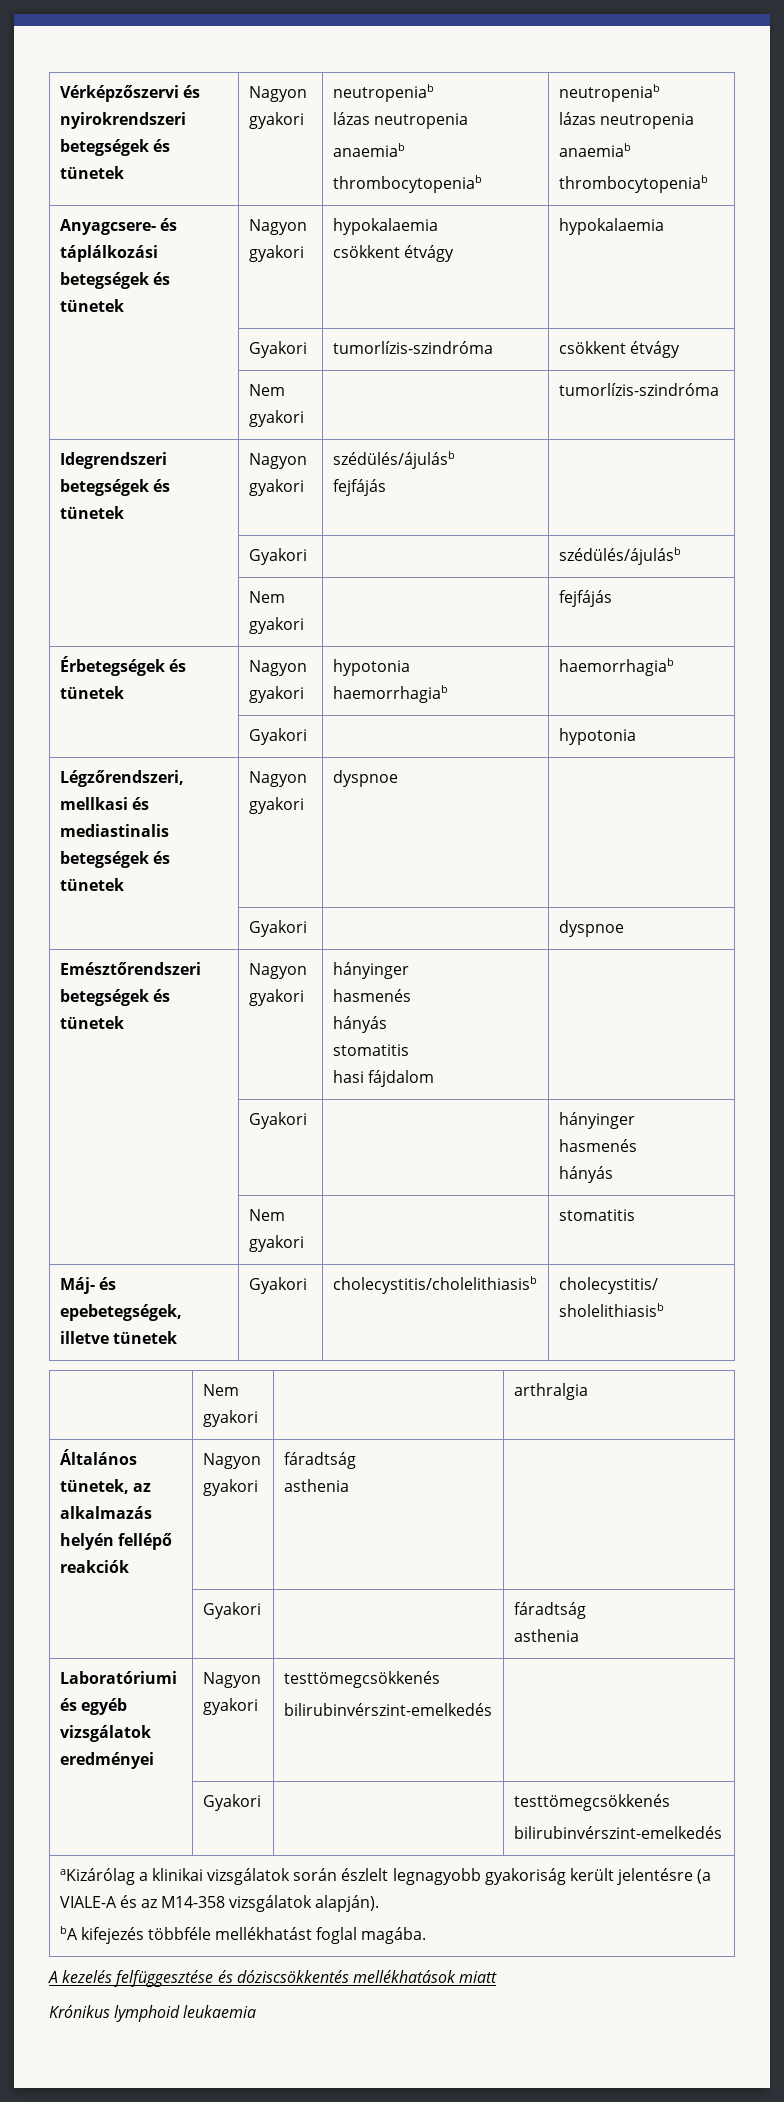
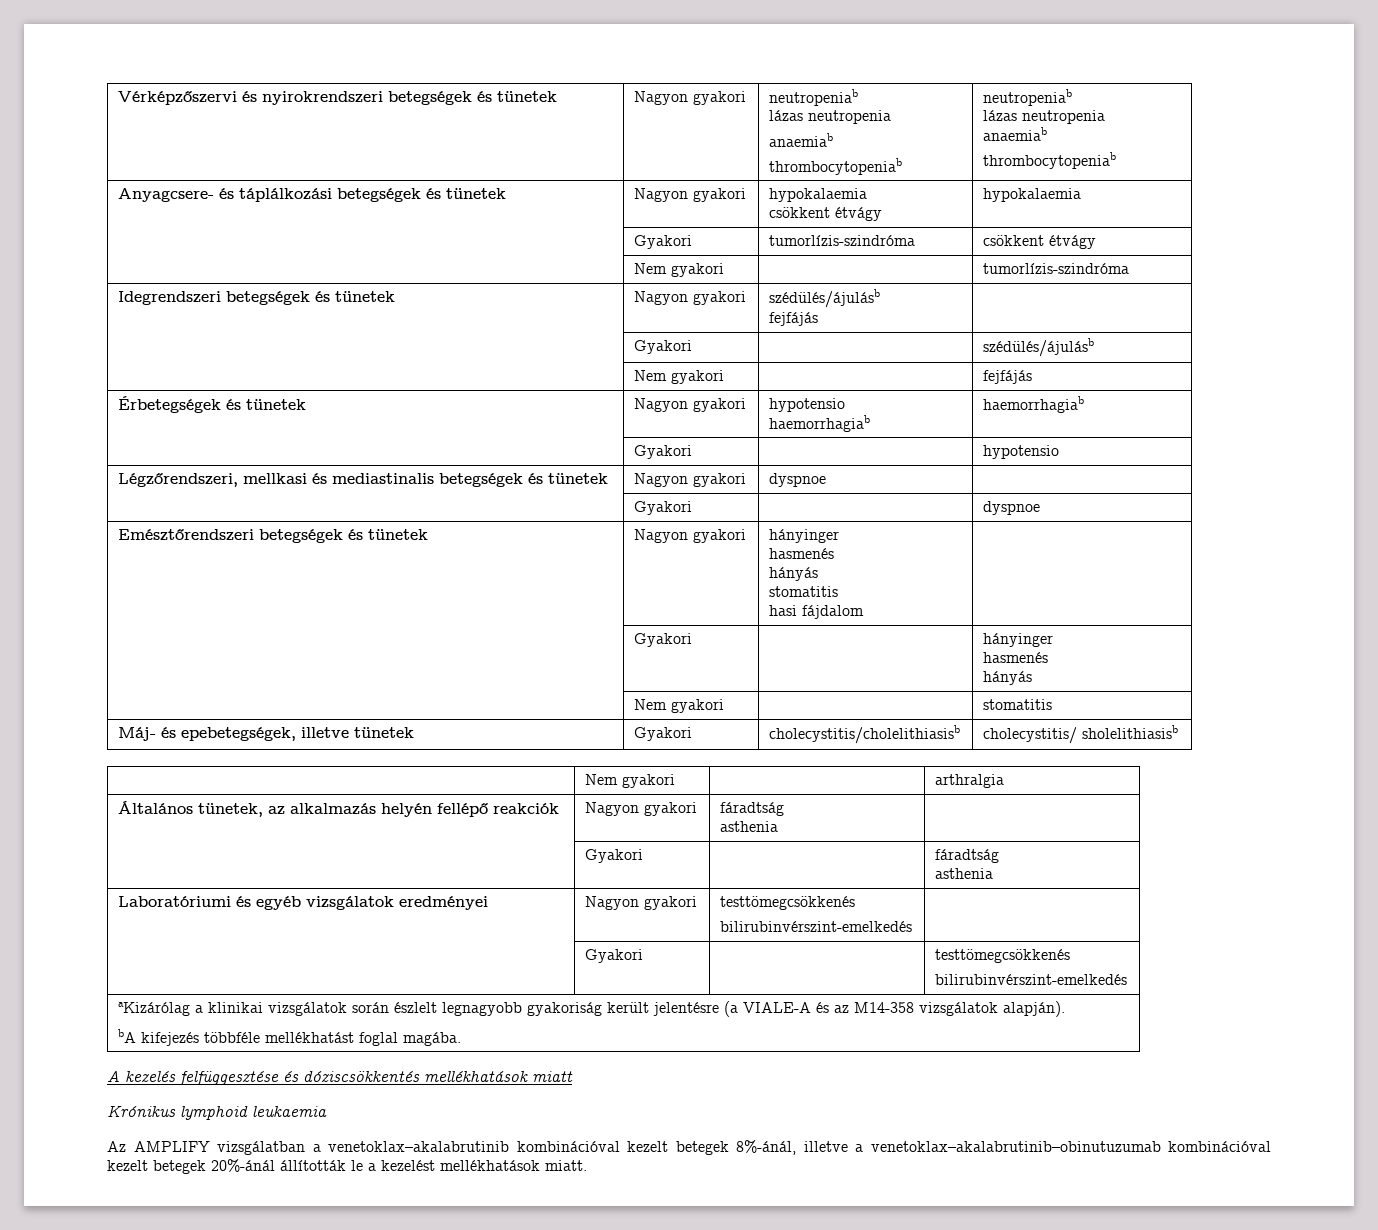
[332,659,410,676] hypotonia -> [768,398,845,412] hypotensio
[558,728,636,745] hypotonia -> [982,445,1059,459] hypotensio
(257, 2011) none -> [107,1140,1271,1155] [107,1159,587,1174] // Az AMPLIFY vizsgálatban a venetoklax–akalabrutinib kombinációval kezelt betegek 8%-ánál, illetve a venetoklax–akalabrutinib–obinutuzumab kombinációval kezelt betegek 20%-ánál állították le a kezelést mellékhatások miatt.

